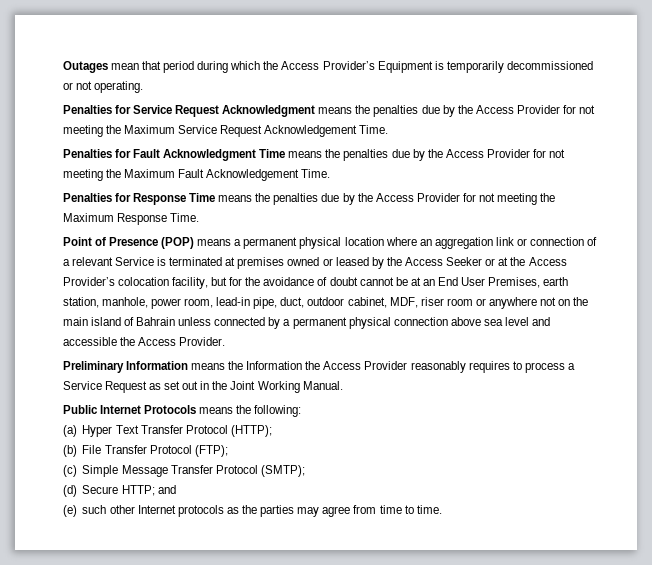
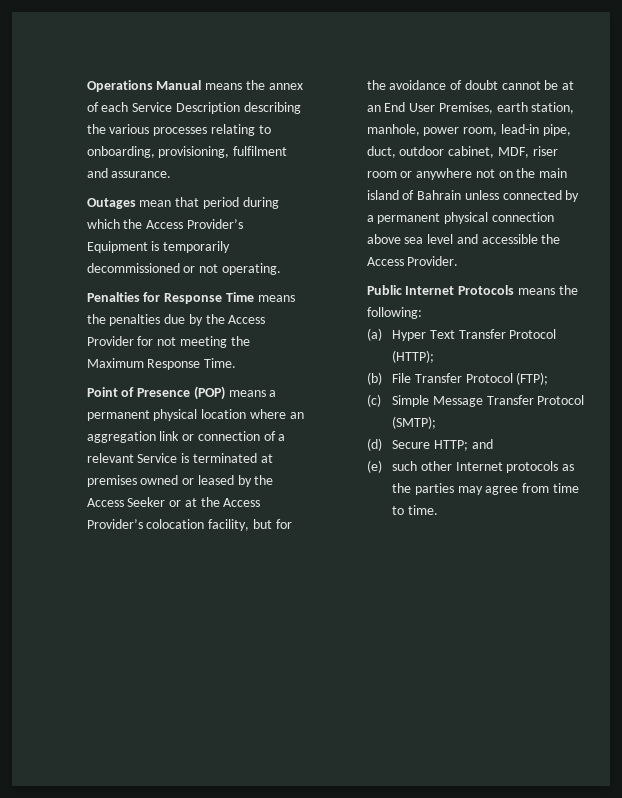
(62, 67) none -> [86,80,303,92] [86,102,301,114] [86,124,271,136] [86,146,288,158] [86,168,172,178] Operations Manual means the annex of each Service Description describing the various processes relating to onboarding, provisioning, fulfilment and assurance. //
[62,105,596,117] [62,125,389,137] [62,149,566,161] [62,169,331,181] // Penalties for Service Request Acknowledgment means the penalties due by the Access Provider for not meeting the Maximum Service Request Acknowledgement Time. // Penalties for Fault Acknowledgment Time means the penalties due by the Access Provider for not meeting the Maximum Fault Acknowledgement Time. -> (281, 269) none
[62,361,575,373] [62,381,343,393] // Preliminary Information means the Information the Access Provider reasonably requires to process a Service Request as set out in the Joint Working Manual. -> (459, 261) none

